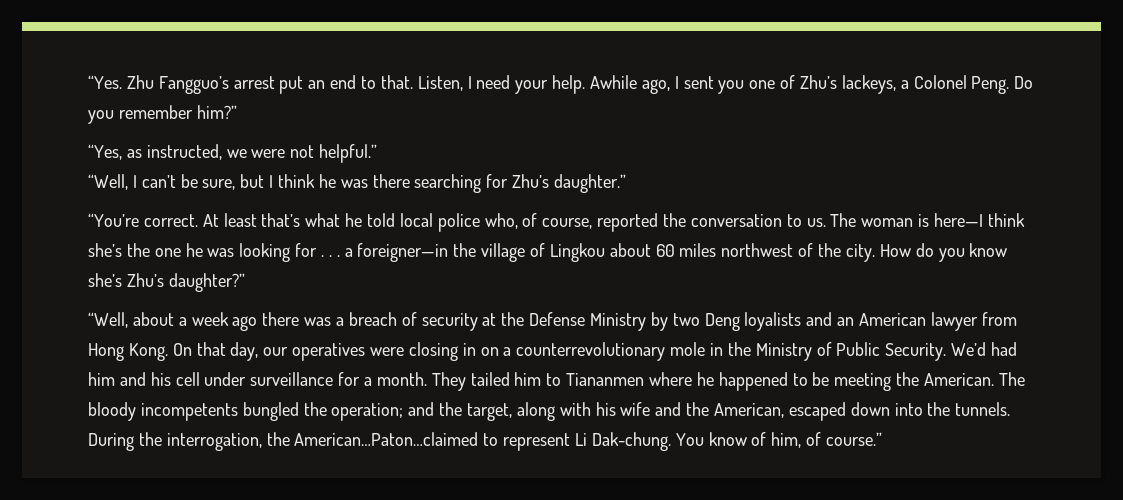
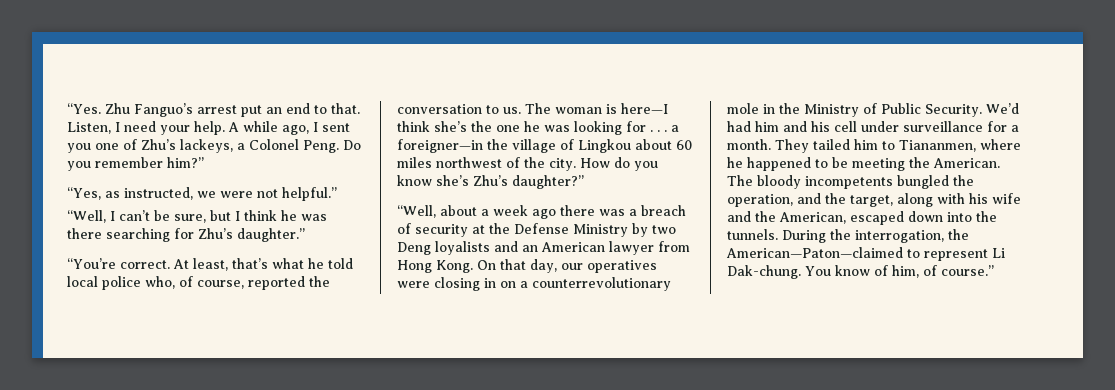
[158,76,229,94] Fangguo’s -> [134,103,193,117] Fanguo’s
[590,75,638,89] Awhile -> [228,121,278,132] A while
[223,213,257,227] least -> [193,258,228,271] least,
[566,373,645,386] Tiananmen -> [899,140,976,152] Tiananmen,
[331,403,404,421] operation; -> [727,194,793,207] operation,
[294,432,479,446] American…Paton…claimed -> [726,247,903,258] American—Paton—claimed

